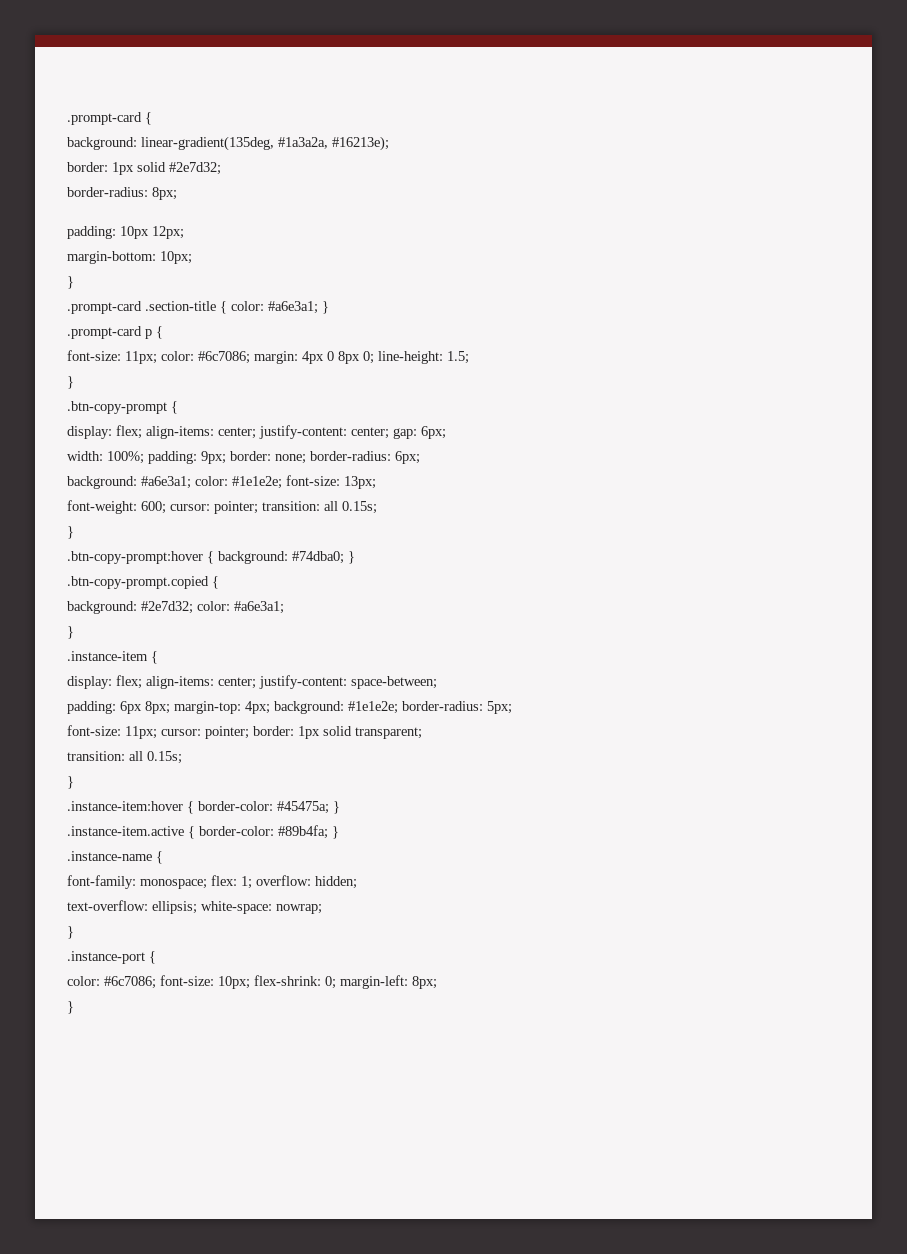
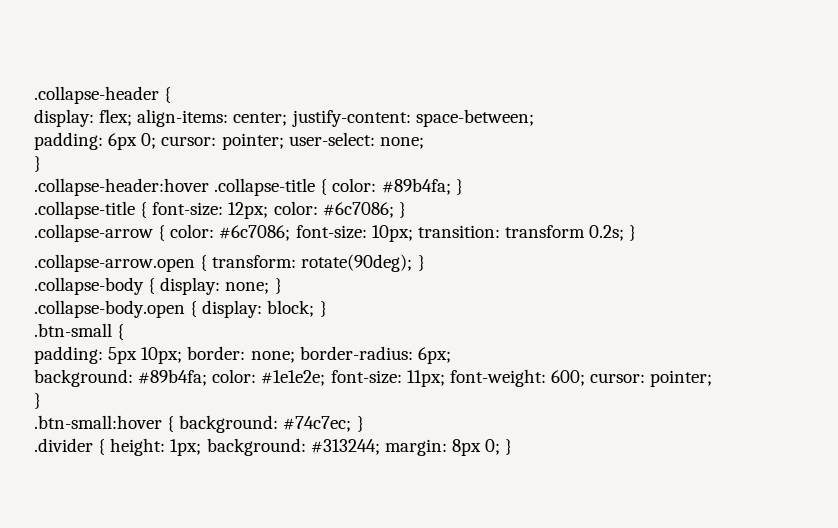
[67,112,152,125] [67,136,389,151] [67,162,221,175] [67,187,177,200] [67,226,184,239] [67,251,192,264] [67,276,74,289] [67,301,329,314] [67,326,163,339] [67,350,469,364] [67,376,74,389] [67,401,178,414] [67,425,446,439] [67,451,420,464] [67,475,376,489] [67,500,377,514] [67,526,74,539] [67,551,355,564] [67,576,219,589] [67,601,284,614] [67,626,74,639] [67,651,148,661] .prompt-card { // background: linear-gradient(135deg, #1a3a2a, #16213e); // border: 1px solid #2e7d32; // border-radius: 8px; // padding: 10px 12px; // margin-bottom: 10px; // } // .prompt-card .section-title { color: #a6e3a1; } // .prompt-card p { // font-size: 11px; color: #6c7086; margin: 4px 0 8px 0; line-height: 1.5; // } // .btn-copy-prompt { // display: flex; align-items: center; justify-content: center; gap: 6px; // width: 100%; padding: 9px; border: none; border-radius: 6px; // background: #a6e3a1; color: #1e1e2e; font-size: 13px; // font-weight: 600; cursor: pointer; transition: all 0.15s; // } // .btn-copy-prompt:hover { background: #74dba0; } // .btn-copy-prompt.copied { // background: #2e7d32; color: #a6e3a1; // } // .instance-item -> [34,86,159,104] .collapse-header
[145,701,512,714] [67,725,422,739] [67,751,182,764] [67,776,74,789] [67,801,340,814] [67,826,274,839] 8px; margin-top: 4px; background: #1e1e2e; border-radius: 5px; // font-size: 11px; cursor: pointer; border: 1px solid transparent; // transition: all 0.15s; // } // .instance-item:hover { border-color: #45475a; } // .instance-item.active { border-color: -> [141,132,424,150] [34,156,41,172] [34,178,377,196] 0; cursor: pointer; user-select: none; // } // .collapse-header:hover .collapse-title { color:
[67,851,163,864] [67,875,357,889] [67,900,322,914] [67,926,74,939] [67,951,156,964] .instance-name { // font-family: monospace; flex: 1; overflow: hidden; // text-overflow: ellipsis; white-space: nowrap; // } // .instance-port { // -> [34,201,406,219] [34,224,166,242] .collapse-title { font-size: 12px; color: #6c7086; } // .collapse-arrow {
[254,975,437,989] flex-shrink: 0; margin-left: 8px; // -> [417,225,637,241] [34,254,425,272] [34,277,282,295] [34,300,327,318] [34,323,125,340] [34,346,451,364] [34,369,713,387] [34,393,41,409] [34,415,364,433] [34,438,501,456] transition: transform 0.2s; } // .collapse-arrow.open { transform: rotate(90deg); } // .collapse-body { display: none; } // .collapse-body.open { display: block; } // .btn-small { // padding: 5px 10px; border: none; border-radius: 6px; // background: #89b4fa; color: #1e1e2e; font-size: 11px; font-weight: 600; cursor: pointer; // } // .btn-small:hover { background: #74c7ec; } // .divider { height: 1px; background: #313244; margin: 8px 0;

